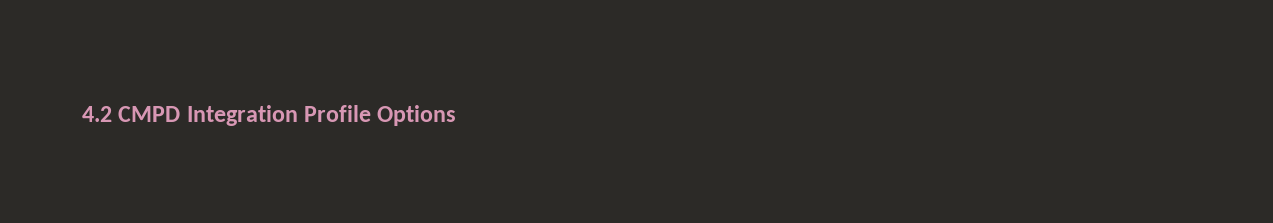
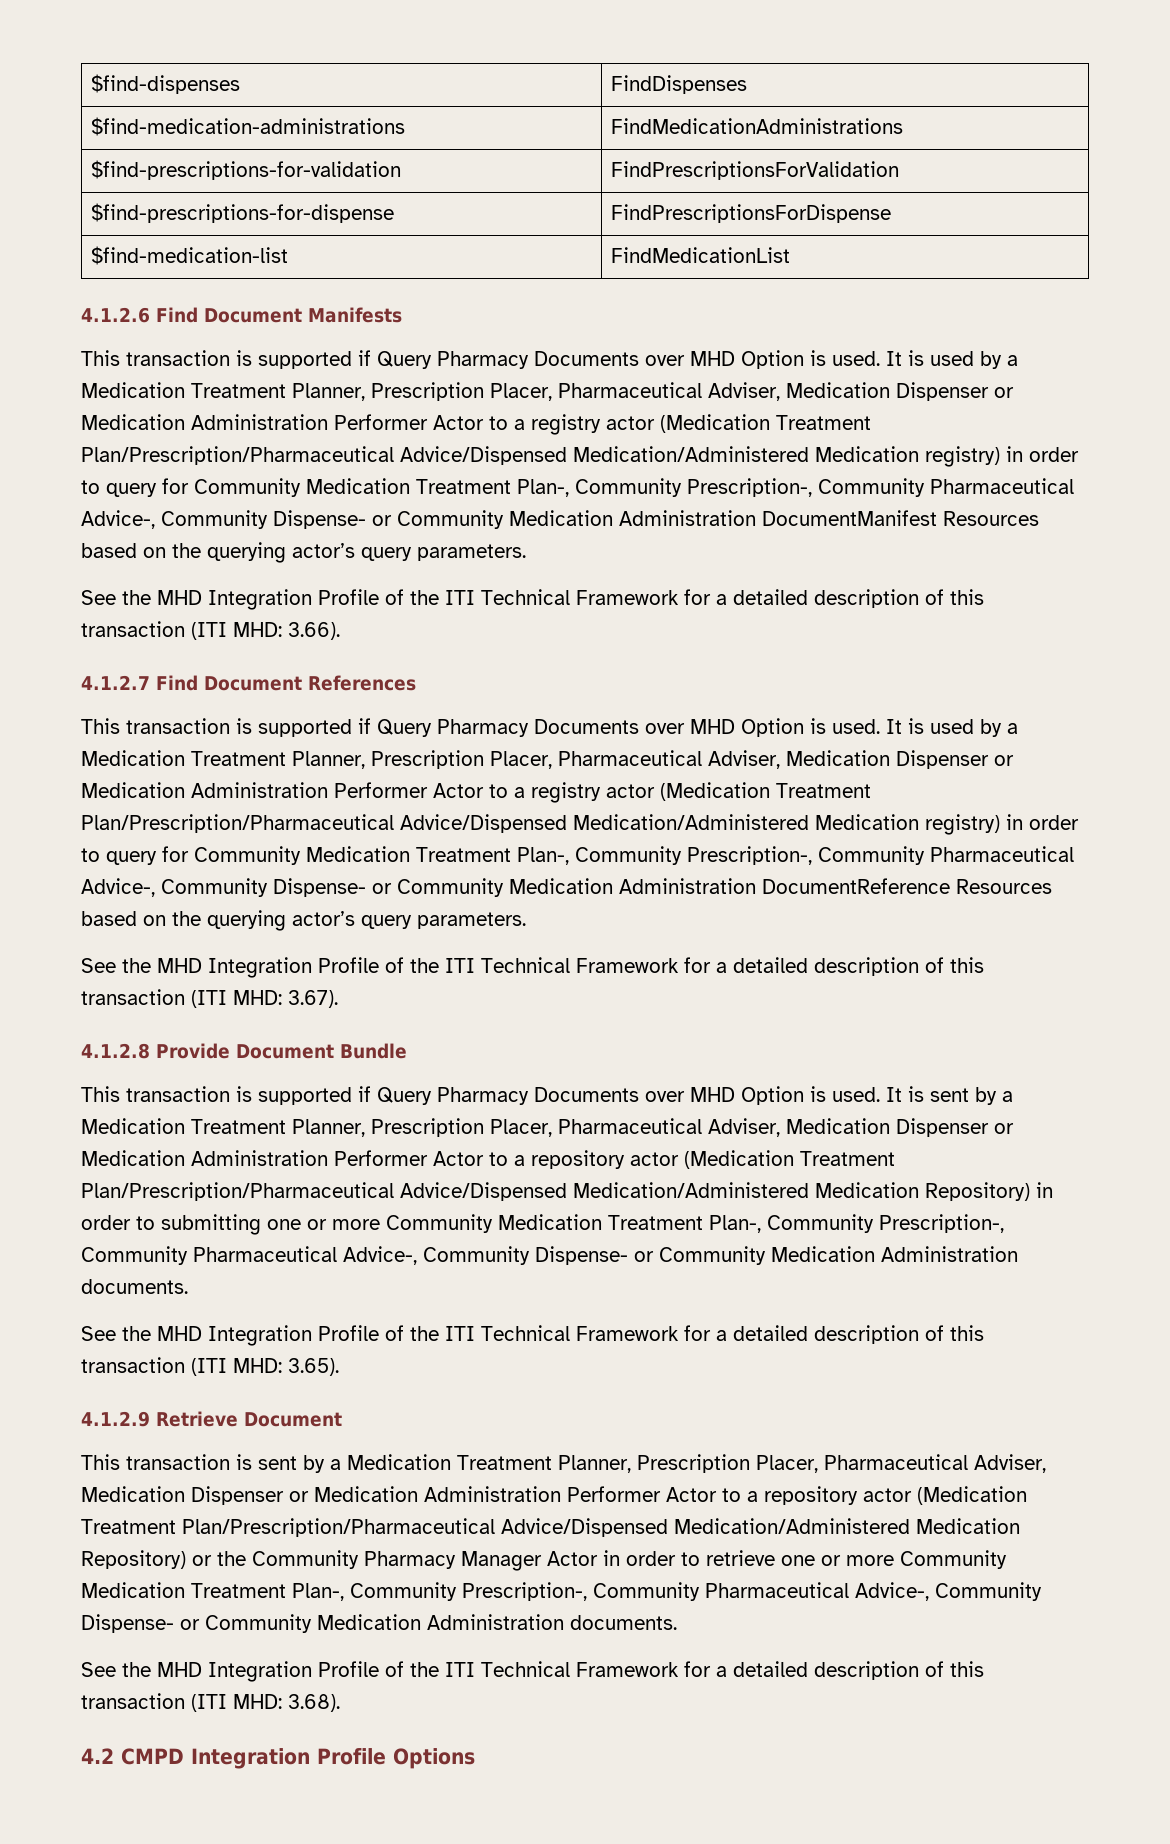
(82, 114) none -> [91,74,241,94] [611,75,748,94] [91,117,406,136] [611,118,904,134] [91,160,402,180] [611,161,900,180] [91,203,395,223] [611,204,892,223] [91,246,289,265] [611,247,791,263] [81,307,402,323] [81,350,1018,369] [81,382,1014,401] [81,414,871,435] [81,446,1079,467] [81,478,1074,497] [81,510,1039,529] [81,542,526,563] [81,589,984,610] [81,621,340,640] [81,675,416,691] [81,718,1018,737] [81,750,1014,769] [81,782,871,803] [81,814,1079,835] [81,846,1074,865] [81,878,1052,897] [81,910,526,931] [81,957,984,978] [81,989,338,1008] [81,1043,407,1059] [81,1086,1013,1105] [81,1118,1014,1137] [81,1150,895,1169] [81,1182,1053,1201] [81,1214,1004,1235] [81,1246,1018,1265] [81,1279,188,1294] [81,1325,984,1346] [81,1357,339,1376] [81,1411,342,1427] [81,1454,1046,1473] [81,1486,1027,1505] [81,1518,1020,1537] [81,1550,1007,1571] [81,1582,1042,1601] [81,1614,677,1633] [81,1661,984,1682] [81,1693,340,1712] $find-dispenses | FindDispenses // $find-medication-administrations | FindMedicationAdministrations // $find-prescriptions-for-validation | FindPrescriptionsForValidation // $find-prescriptions-for-dispense | FindPrescriptionsForDispense // $find-medication-list | FindMedicationList // 4.1.2.6 Find Document Manifests // This transaction is supported if Query Pharmacy Documents over MHD Option is used. It is used by a Medication Treatment Planner, Prescription Placer, Pharmaceutical Adviser, Medication Dispenser or Medication Administration Performer Actor to a registry actor (Medication Treatment Plan/Prescription/Pharmaceutical Advice/Dispensed Medication/Administered Medication registry) in order to query for Community Medication Treatment Plan-, Community Prescription-, Community Pharmaceutical Advice-, Community Dispense- or Community Medication Administration DocumentManifest Resources based on the querying actor’s query parameters. // See the MHD Integration Profile of the ITI Technical Framework for a detailed description of this transaction (ITI MHD: 3.66). // 4.1.2.7 Find Document References // This transaction is supported if Query Pharmacy Documents over MHD Option is used. It is used by a Medication Treatment Planner, Prescription Placer, Pharmaceutical Adviser, Medication Dispenser or Medication Administration Performer Actor to a registry actor (Medication Treatment Plan/Prescription/Pharmaceutical Advice/Dispensed Medication/Administered Medication registry) in order to query for Community Medication Treatment Plan-, Community Prescription-, Community Pharmaceutical Advice-, Community Dispense- or Community Medication Administration DocumentReference Resources based on the querying actor’s query parameters. // See the MHD Integration Profile of the ITI Technical Framework for a detailed description of this transaction (ITI MHD: 3.67). // 4.1.2.8 Provide Document Bundle // This transaction is supported if Query Pharmacy Documents over MHD Option is used. It is sent by a Medication Treatment Planner, Prescription Placer, Pharmaceutical Adviser, Medication Dispenser or Medication Administration Performer Actor to a repository actor (Medication Treatment Plan/Prescription/Pharmaceutical Advice/Dispensed Medication/Administered Medication Repository) in order to submitting one or more Community Medication Treatment Plan-, Community Prescription-, Community Pharmaceutical Advice-, Community Dispense- or Community Medication Administration documents. // See the MHD Integration Profile of the ITI Technical Framework for a detailed description of this transaction (ITI MHD: 3.65). // 4.1.2.9 Retrieve Document // This transaction is sent by a Medication Treatment Planner, Prescription Placer, Pharmaceutical Adviser, Medication Dispenser or Medication Administration Performer Actor to a repository actor (Medication Treatment Plan/Prescription/Pharmaceutical Advice/Dispensed Medication/Administered Medication Repository) or the Community Pharmacy Manager Actor in order to retrieve one or more Community Medication Treatment Plan-, Community Prescription-, Community Pharmaceutical Advice-, Community Dispense- or Community Medication Administration documents. // See the MHD Integration Profile of the ITI Technical Framework for a detailed description of this transaction (ITI MHD: 3.68). //

